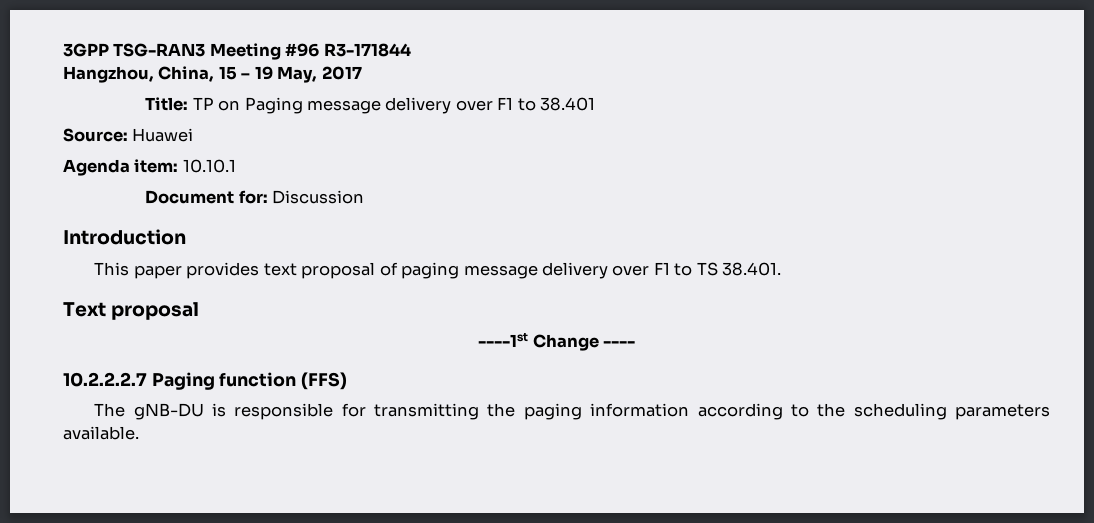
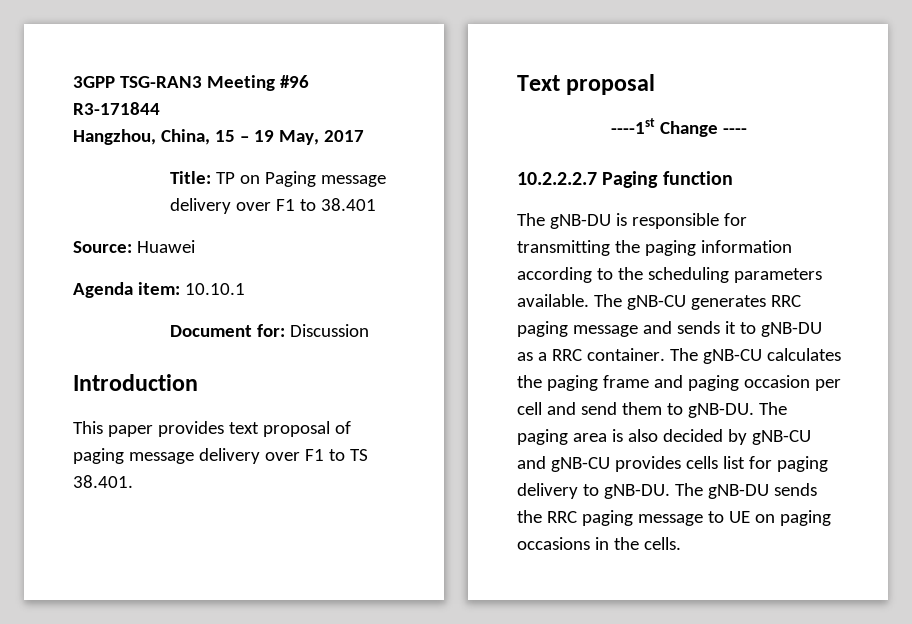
[301,372,348,390] (FFS) -> (733, 178) none
(139, 433) none -> [593,294,801,310] [517,321,822,337] [517,348,841,364] [517,375,841,391] [517,402,787,418] [517,429,811,445] [517,456,828,472] [517,483,817,499] [517,510,831,526] [517,537,681,550] The gNB-CU generates RRC paging message and sends it to gNB-DU as a RRC container. The gNB-CU calculates the paging frame and paging occasion per cell and send them to gNB-DU. The paging area is also decided by gNB-CU and gNB-CU provides cells list for paging delivery to gNB-DU. The gNB-DU sends the RRC paging message to UE on paging occasions in the cells.

